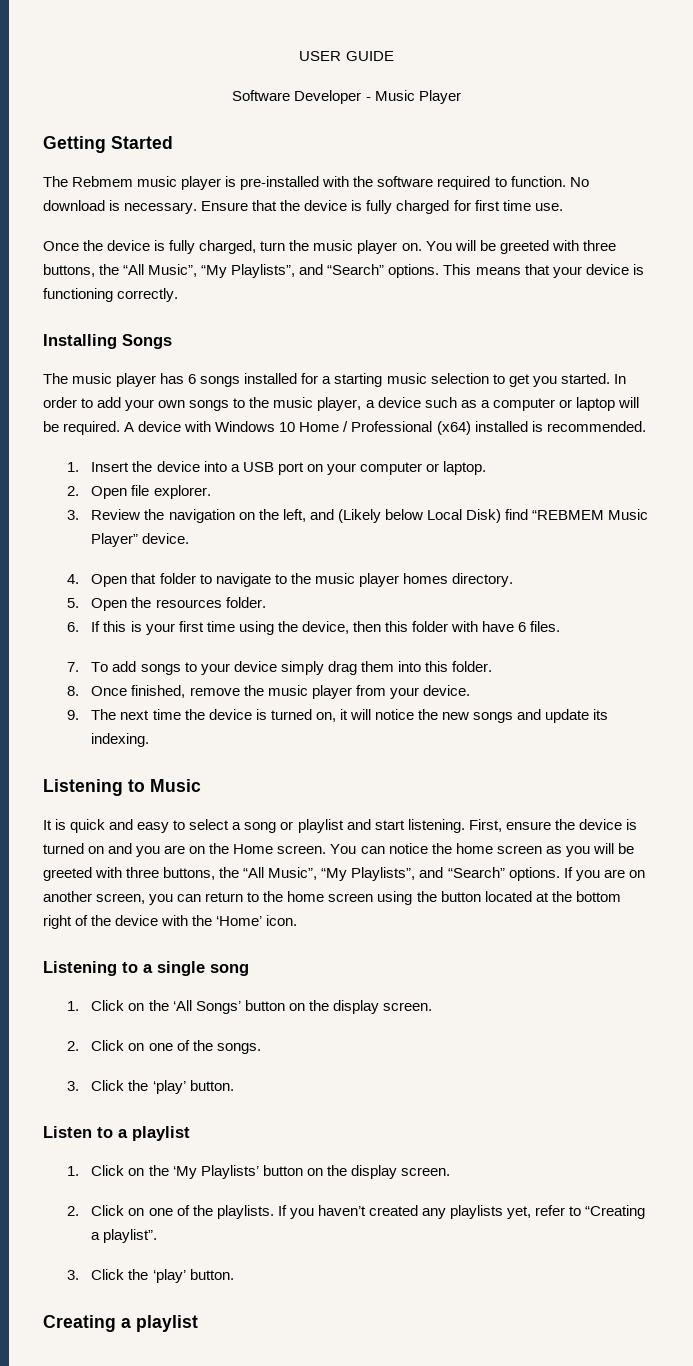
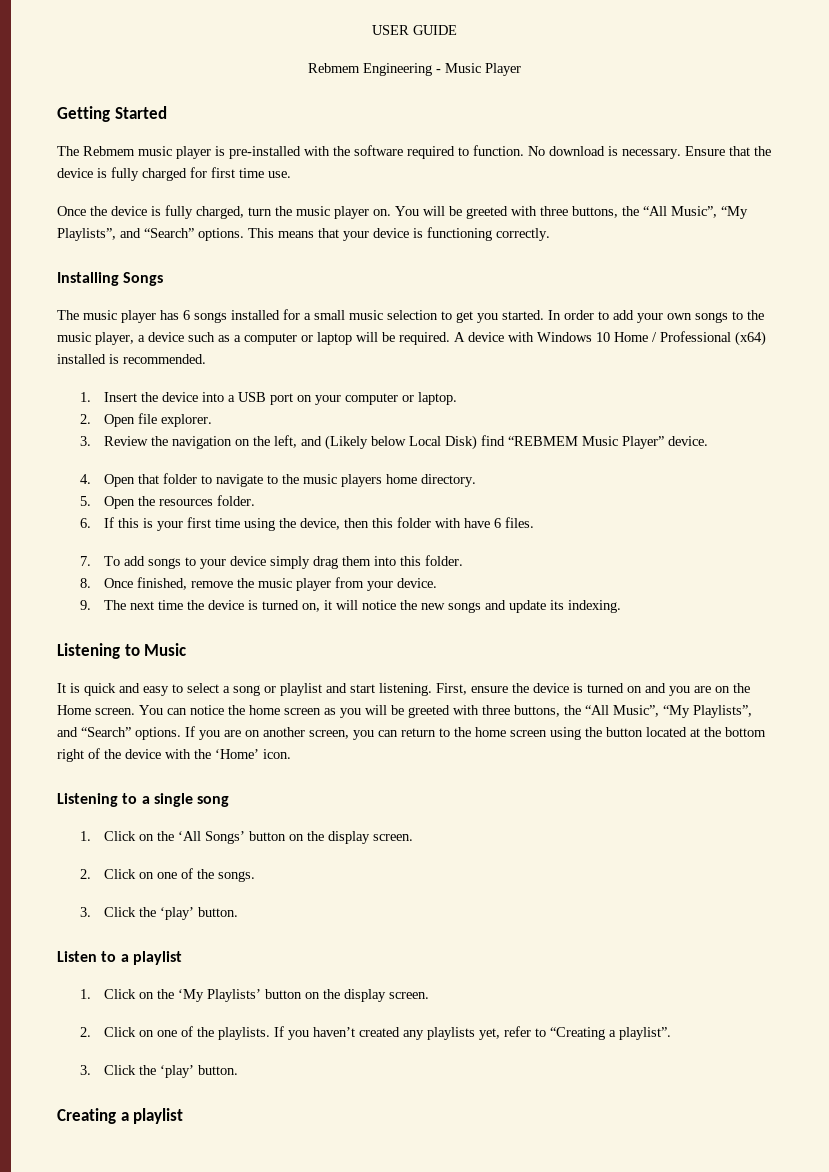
[232,90,362,104] Software Developer -> [308,63,432,76] Rebmem Engineering
[334,373,383,387] starting -> [314,310,345,320] small
[358,573,448,587] player homes -> [340,474,417,487] players home

